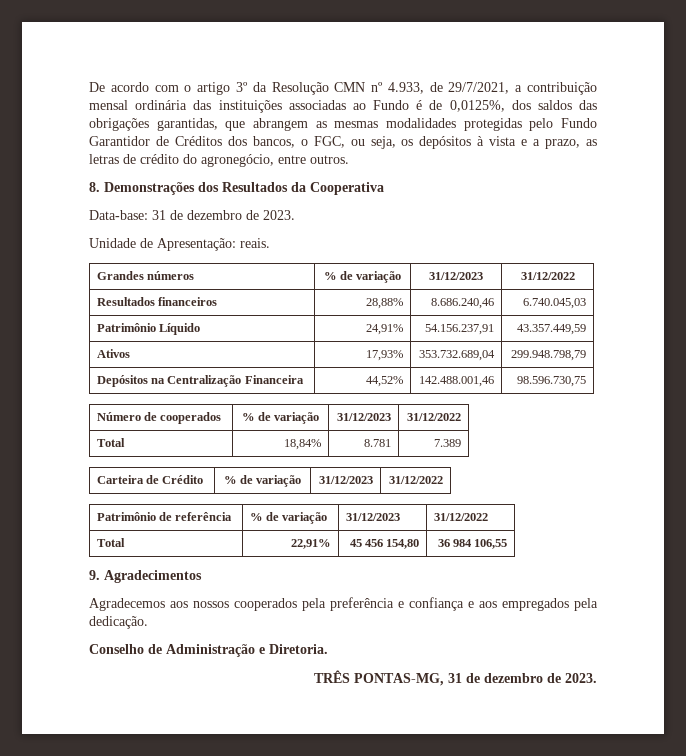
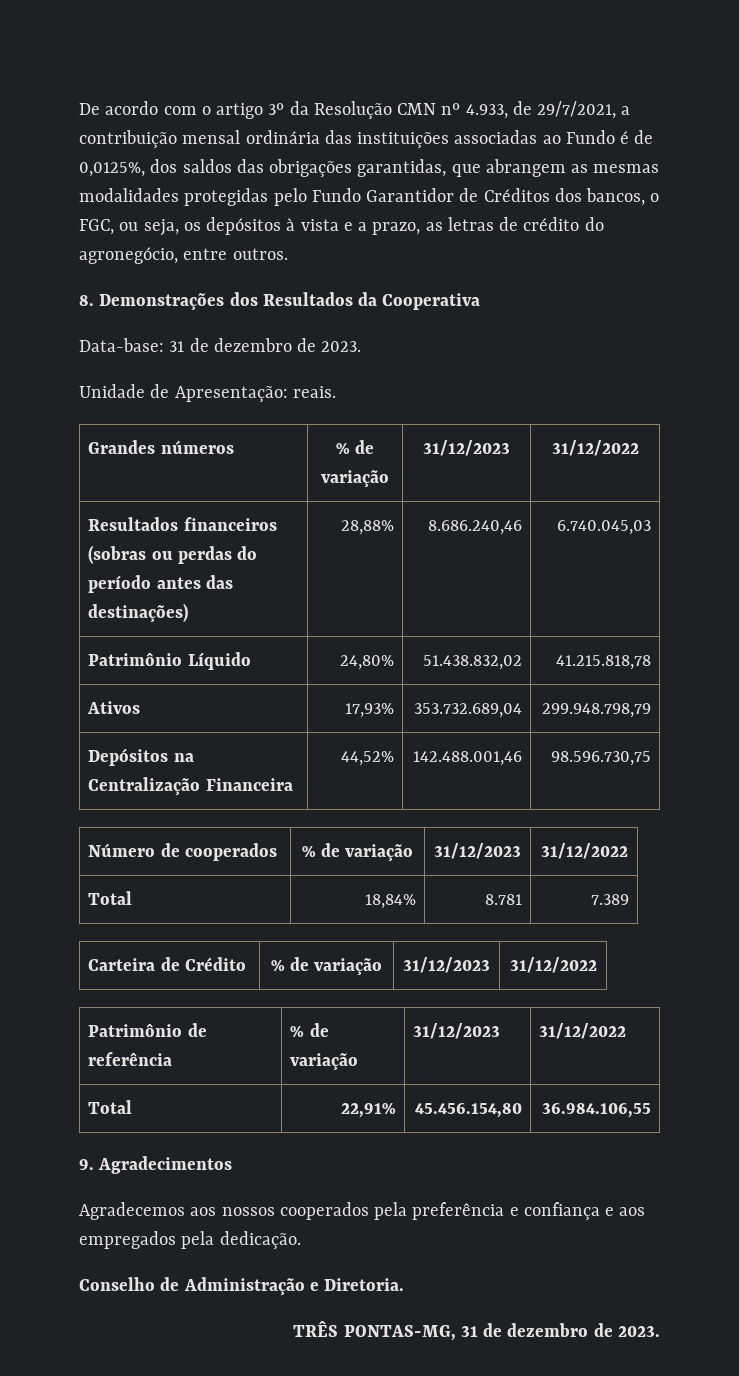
(218, 301) none -> [88,545,258,564] [88,575,233,593] [88,603,189,622] (sobras ou perdas do período antes das destinações)
[366,324,404,335] [425,324,495,335] [517,324,587,335] 24,91% | 54.156.237,91 | 43.357.449,59 -> [339,655,394,670] [422,655,522,670] [555,655,651,670] 24,80% | 51.438.832,02 | 41.215.818,78
[349,539,420,549] [437,539,508,549] 45 456 154,80 | 36 984 106,55 -> [414,1103,522,1118] [541,1103,651,1118] 45.456.154,80 | 36.984.106,55

